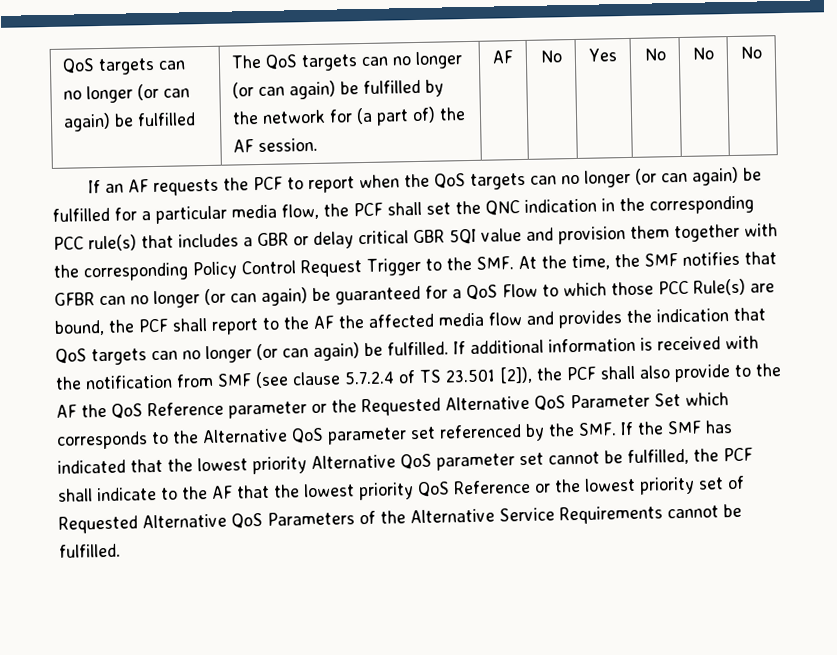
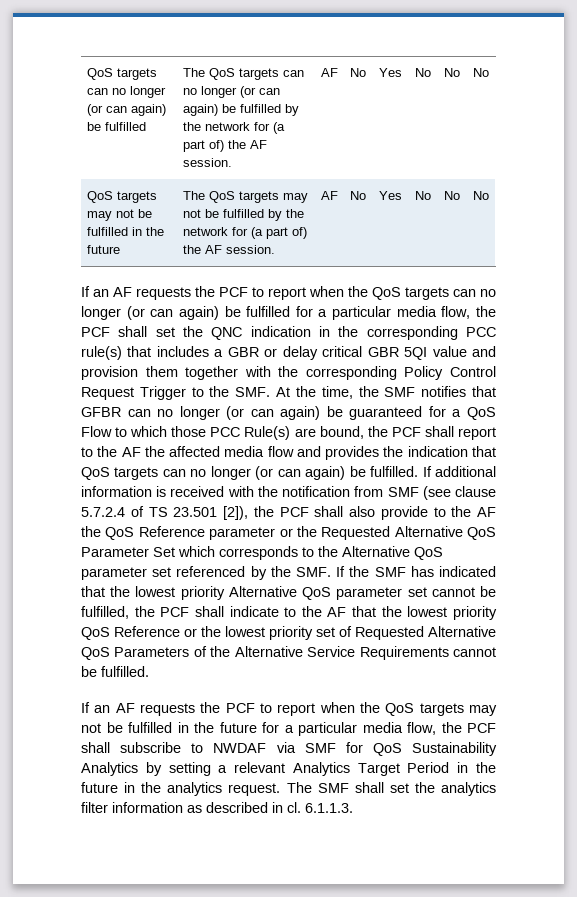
(762, 52) none -> [86,191,157,203] [86,209,152,221] [86,227,164,236] [86,245,120,254] [182,191,308,203] [182,209,304,221] [182,227,307,239] [182,245,275,254] [320,191,338,200] [350,191,366,200] [379,191,402,200] [415,191,431,200] [444,191,460,200] [473,191,489,200] // QoS targets may not be fulfilled in the future | The QoS targets may not be fulfilled by the network for (a part of) the AF session. | AF | No | Yes | No | No | No
(121, 550) none -> [81,702,497,716] [81,722,496,736] [81,742,497,756] [81,762,496,776] [81,782,497,796] [81,802,353,813] // If an AF requests the PCF to report when the QoS targets may not be fulfilled in the future for a particular media flow, the PCF shall subscribe to NWDAF via SMF for QoS Sustainability Analytics by setting a relevant Analytics Target Period in the future in the analytics request. The SMF shall set the analytics filter information as described in cl. 6.1.1.3.

